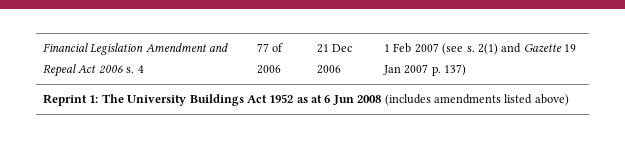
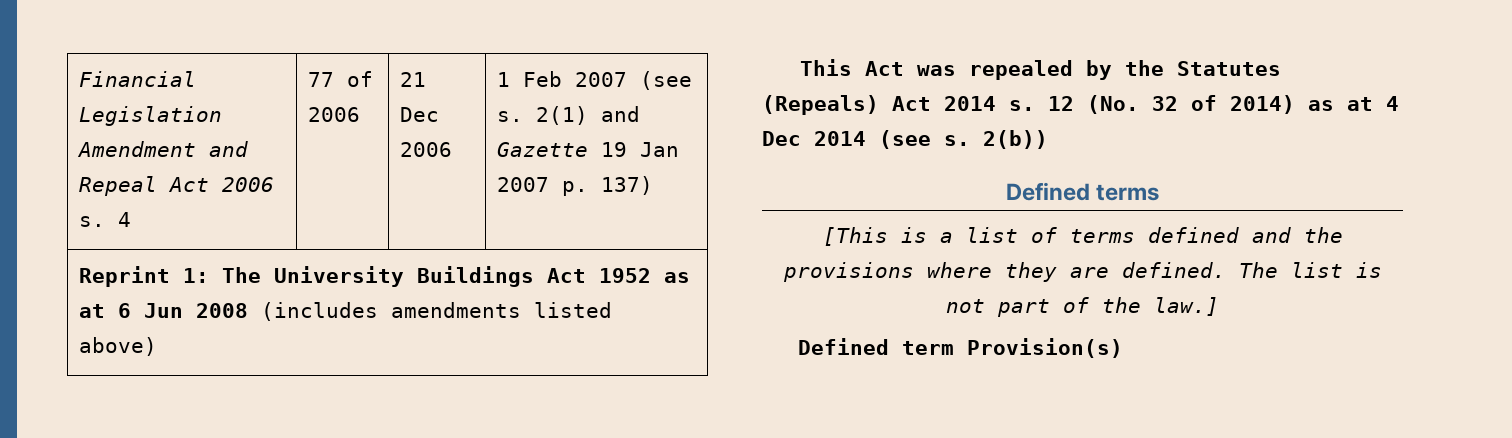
(569, 100) none -> [799,59,1281,80] [762,95,1399,115] [762,130,1048,149] [1005,182,1160,201] [822,227,1343,246] [782,262,1382,282] [946,297,1219,317] [797,338,1123,358] // This Act was repealed by the Statutes (Repeals) Act 2014 s. 12 (No. 32 of 2014) as at 4 Dec 2014 (see s. 2(b)) // Defined terms // [This is a list of terms defined and the provisions where they are defined. The list is not part of the law.] // Defined term Provision(s)

